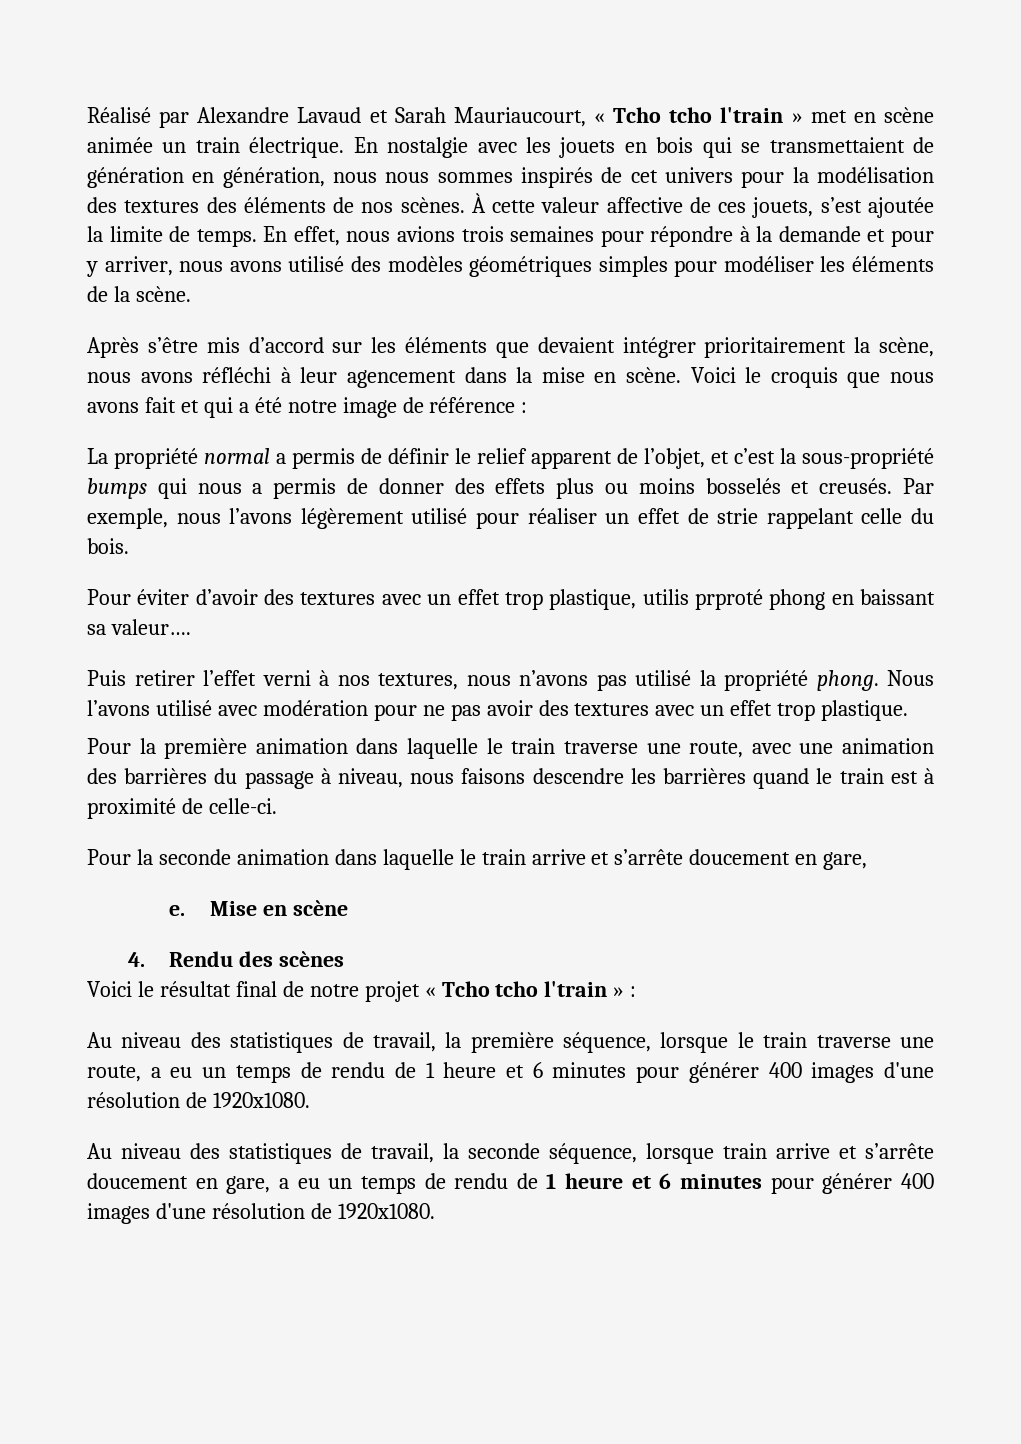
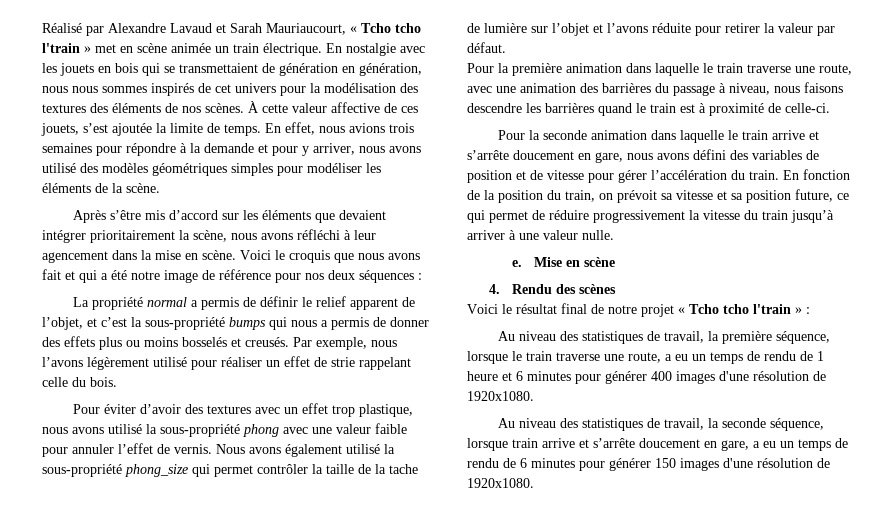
(516, 405) none -> [275,270,414,283] pour nos deux séquences
[642,589,935,610] [87,619,191,635] [87,670,934,691] [87,700,909,721] utilis prproté phong en baissant sa valeur…. // Puis retirer l’effet verni à nos textures, nous n’avons pas utilisé la propriété phong. Nous l’avons utilisé avec modération pour ne pas avoir des textures avec un effet trop plastique. -> [42,423,407,437] [42,443,395,457] [42,464,418,477] [467,23,835,36] [467,42,506,53] nous avons utilisé la sous-propriété phong avec une valeur faible pour annuler l’effet de vernis. Nous avons également utilisé la sous-propriété phong_size qui permet contrôler la taille de la tache de lumière sur l’objet et l’avons réduite pour retirer la valeur par défaut.
(868, 861) none -> [627,149,819,160] [467,169,850,183] [467,189,849,203] [467,210,834,223] [467,230,614,240] nous avons défini des variables de position et de vitesse pour gérer l’accélération du train. En fonction de la position du train, on prévoit sa vitesse et sa position future, ce qui permet de réduire progressivement la vitesse du train jusqu’à arriver à une valeur nulle.
[546,1173,934,1194] 1 heure et 6 minutes pour générer 400 -> [520,458,676,471] 6 minutes pour générer 150

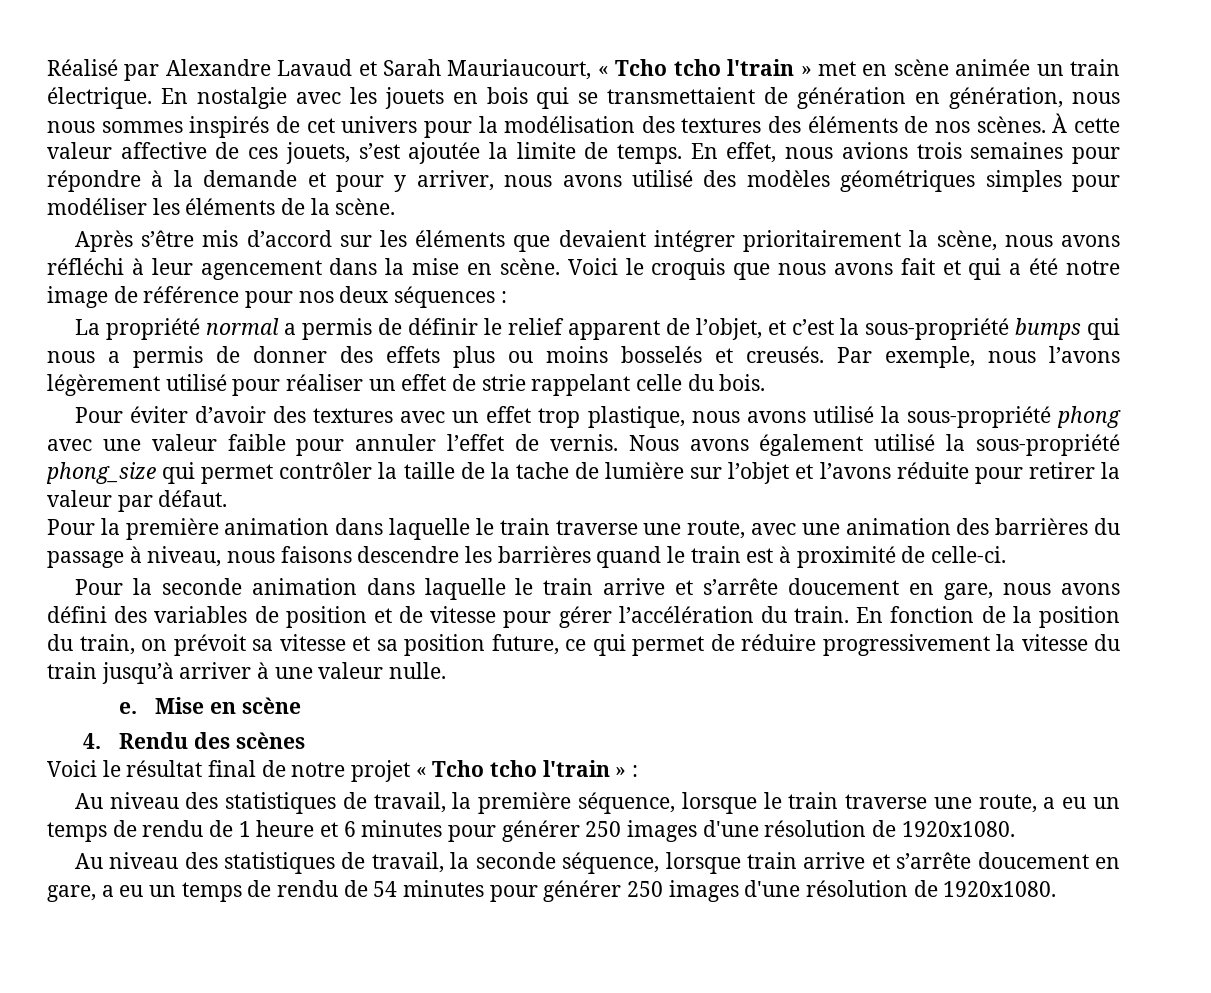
[651,371,672,381] 400 -> [585,821,622,837] 250
[520,458,676,471] 6 minutes pour générer 150 -> [373,880,664,902] 54 minutes pour générer 250

